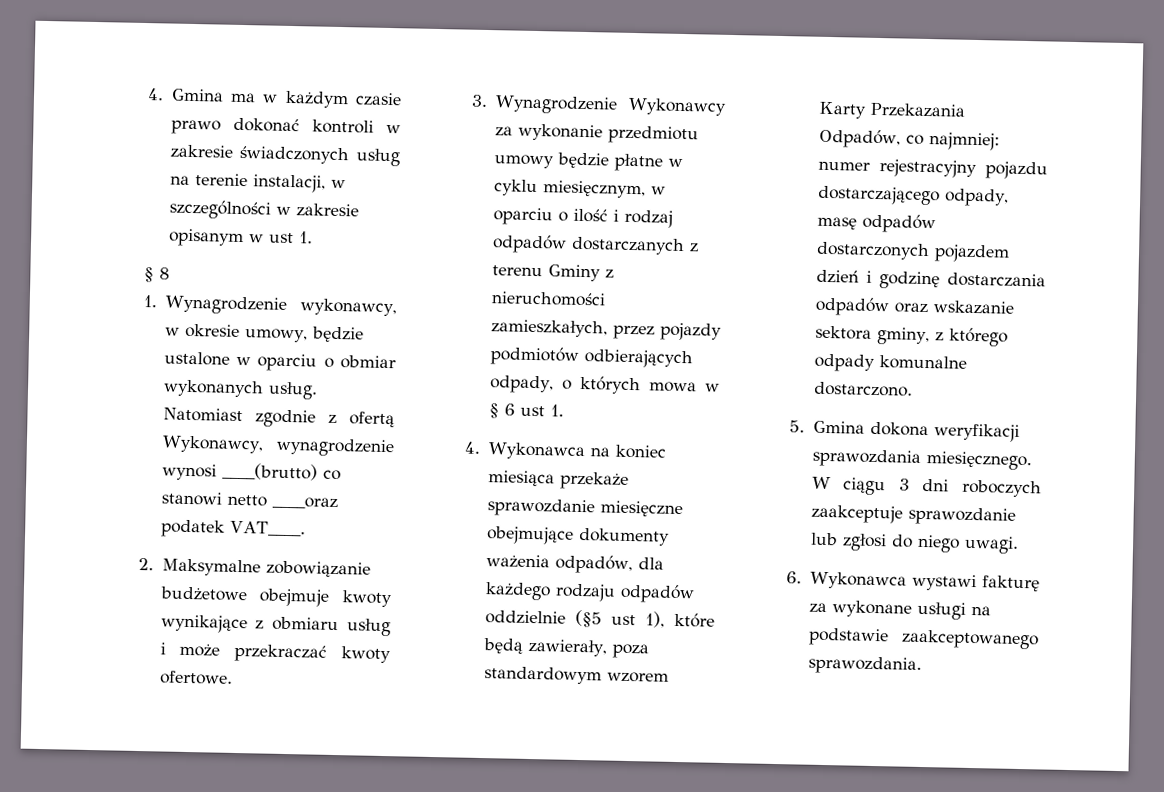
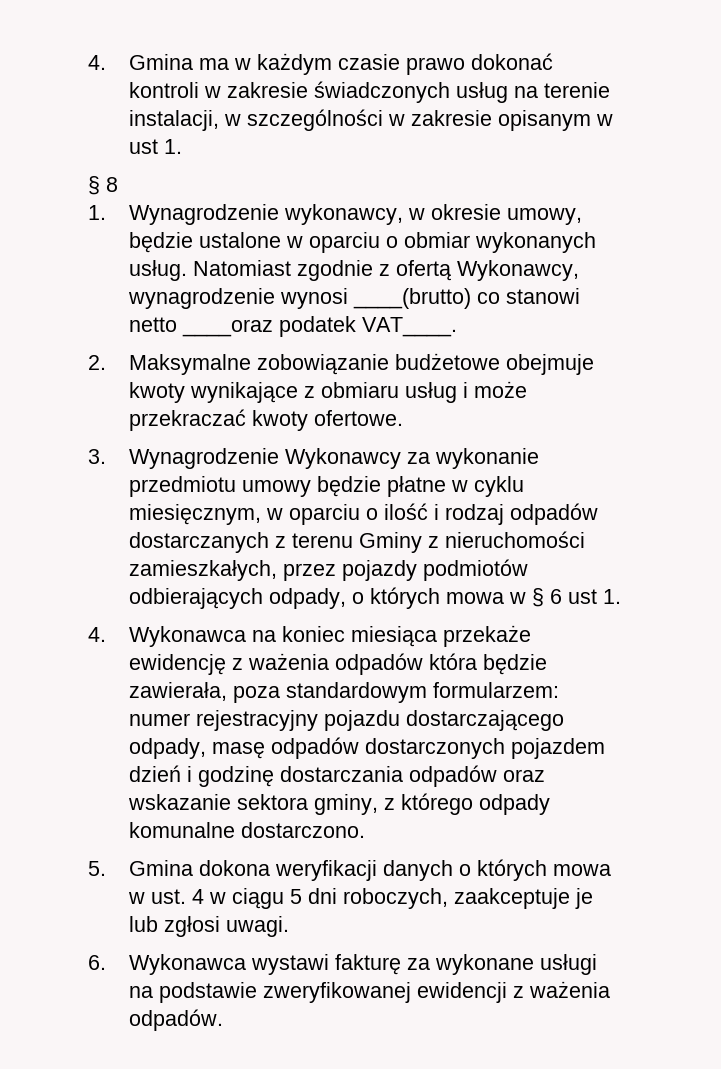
[486,498,683,518] [485,526,670,546] [485,554,664,575] [484,582,695,604] [484,609,715,628] [482,638,649,659] [483,666,669,685] [818,101,966,119] [818,128,1000,151] sprawozdanie miesięczne obejmujące dokumenty ważenia odpadów, dla każdego rodzaju odpadów oddzielnie (§5 ust 1), które będą zawierały, poza standardowym wzorem Karty Przekazania Odpadów, co najmniej: -> [129,653,548,675] [129,682,560,703] ewidencję z ważenia odpadów która będzie zawierała, poza standardowym formularzem:
[811,448,1032,471] [811,476,1042,498] [810,504,1016,526] [810,532,960,553] sprawozdania miesięcznego. W ciągu 3 dni roboczych zaakceptuje sprawozdanie lub zgłosi do niego -> [383,859,612,881] [128,888,594,909] [129,916,221,937] danych o których mowa w ust. 4 w ciągu 5 dni roboczych, zaakceptuje je lub zgłosi
[901,629,1039,650] [807,655,922,675] zaakceptowanego sprawozdania. -> [263,981,611,1003] [129,1009,224,1031] zweryfikowanej ewidencji z ważenia odpadów.

